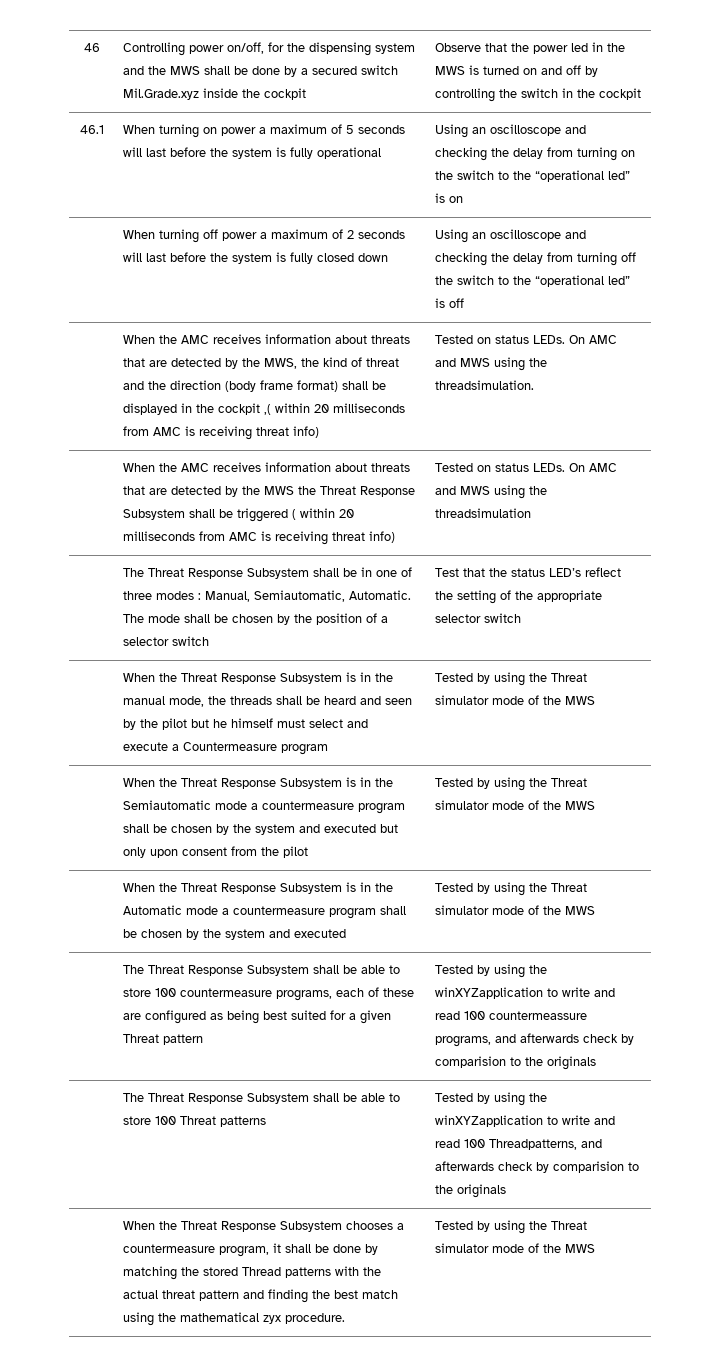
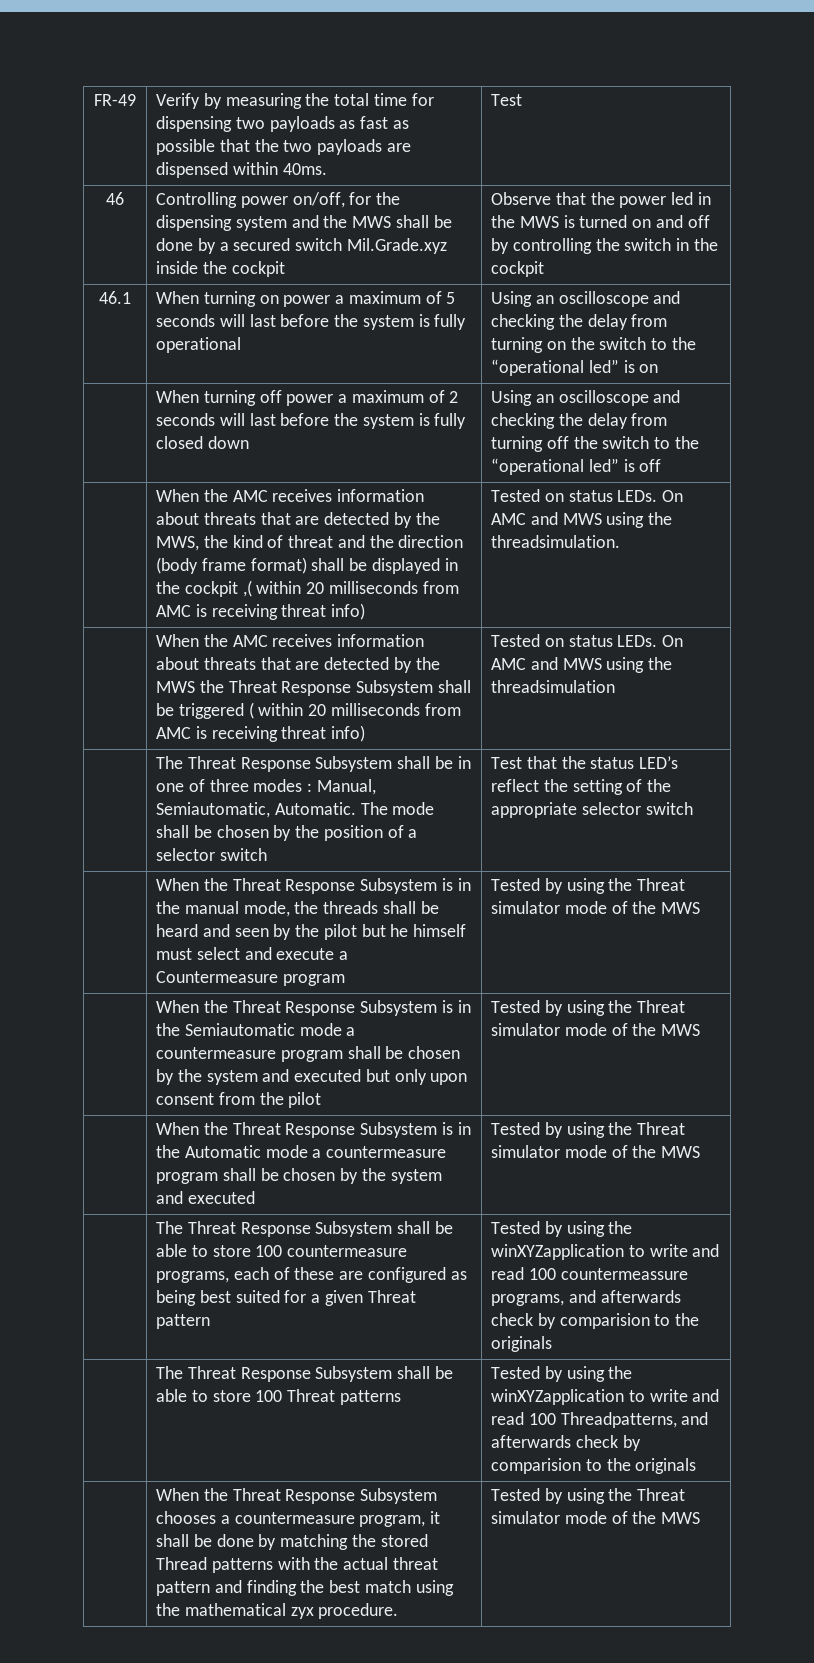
(83, 47) none -> [94,94,136,106] [156,93,434,109] [156,116,409,132] [156,139,411,155] [156,162,327,178] [491,94,523,106] FR-49 | Verify by measuring the total time for dispensing two payloads as fast as possible that the two payloads are dispensed within 40ms. | Test //

